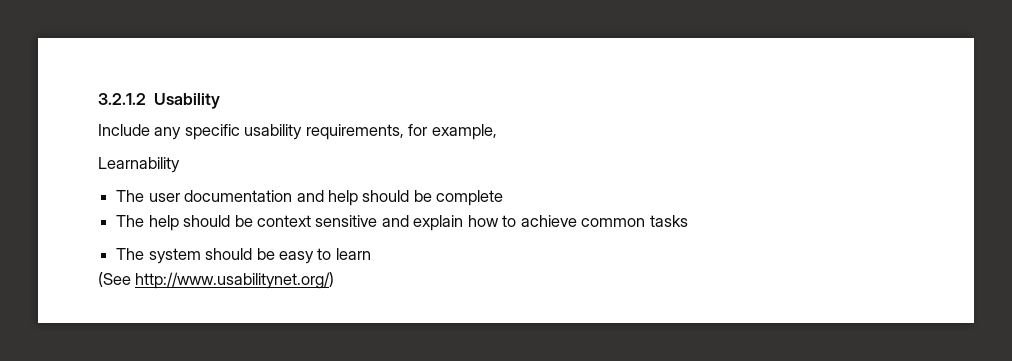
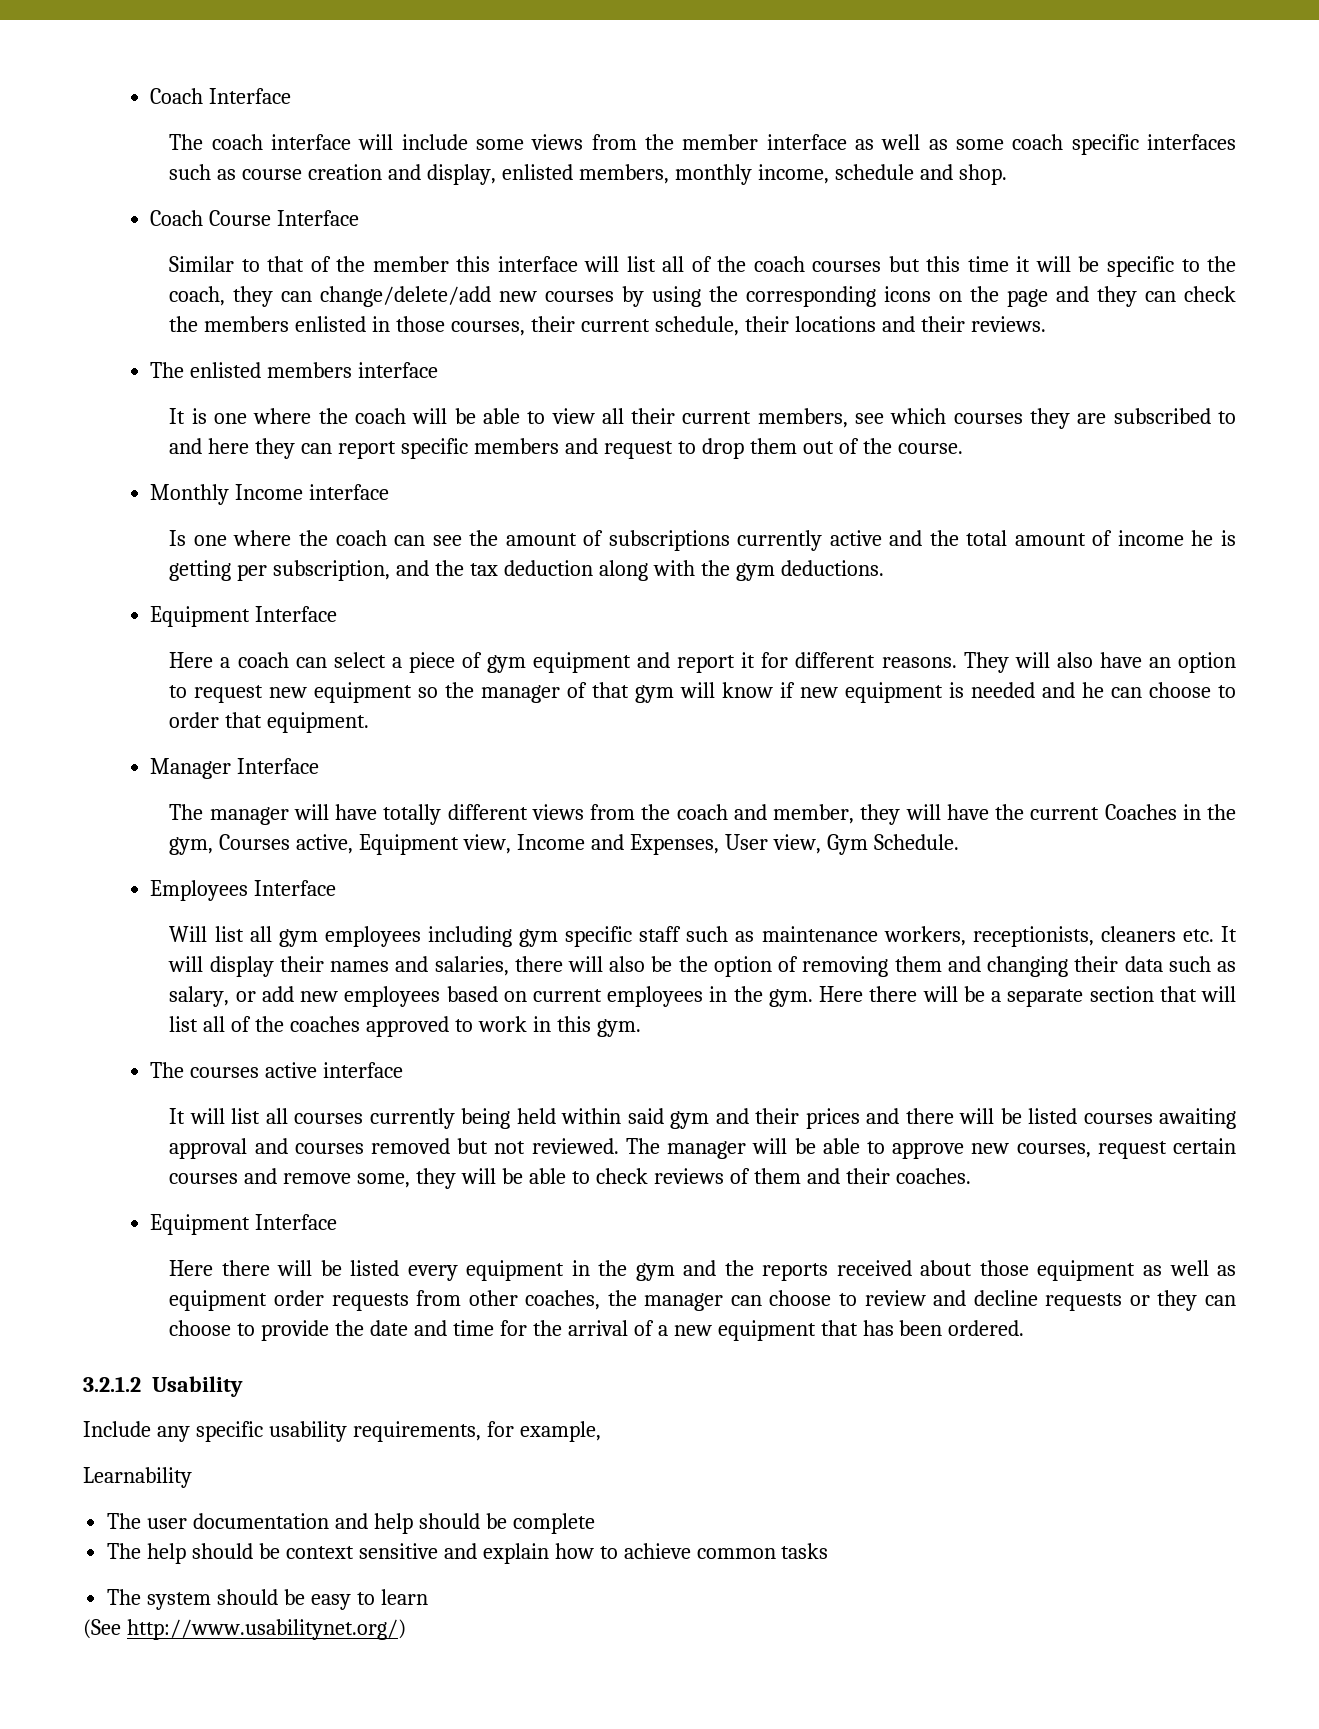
(98, 99) none -> [150,88,292,104] [169,134,1237,155] [169,164,1007,185] [150,210,360,226] [169,256,1236,277] [169,286,1237,307] [169,316,1046,336] [150,362,439,378] [169,408,1237,429] [169,438,963,459] [150,484,390,505] [169,530,1236,551] [169,560,884,581] [150,606,338,627] [169,652,1236,673] [169,682,1236,703] [169,712,370,733] [150,758,320,779] [169,804,1237,825] [169,834,959,855] [150,880,337,901] [169,926,1237,947] [168,956,1237,977] [169,986,1237,1007] [169,1016,641,1037] [150,1062,404,1078] [169,1108,1237,1129] [169,1138,1237,1159] [169,1168,971,1189] [150,1214,338,1235] [169,1260,1236,1281] [169,1290,1236,1311] [169,1320,1025,1341] Coach Interface // The coach interface will include some views from the member interface as well as some coach specific interfaces such as course creation and display, enlisted members, monthly income, schedule and shop. // Coach Course Interface // Similar to that of the member this interface will list all of the coach courses but this time it will be specific to the coach, they can change/delete/add new courses by using the corresponding icons on the page and they can check the members enlisted in those courses, their current schedule, their locations and their reviews. // The enlisted members interface // It is one where the coach will be able to view all their current members, see which courses they are subscribed to and here they can report specific members and request to drop them out of the course. // Monthly Income interface // Is one where the coach can see the amount of subscriptions currently active and the total amount of income he is getting per subscription, and the tax deduction along with the gym deductions. // Equipment Interface // Here a coach can select a piece of gym equipment and report it for different reasons. They will also have an option to request new equipment so the manager of that gym will know if new equipment is needed and he can choose to order that equipment. // Manager Interface // The manager will have totally different views from the coach and member, they will have the current Coaches in the gym, Courses active, Equipment view, Income and Expenses, User view, Gym Schedule. // Employees Interface // Will list all gym employees including gym specific staff such as maintenance workers, receptionists, cleaners etc. It will display their names and salaries, there will also be the option of removing them and changing their data such as salary, or add new employees based on current employees in the gym. Here there will be a separate section that will list all of the coaches approved to work in this gym. // The courses active interface // It will list all courses currently being held within said gym and their prices and there will be listed courses awaiting approval and courses removed but not reviewed. The manager will be able to approve new courses, request certain courses and remove some, they will be able to check reviews of them and their coaches. // Equipment Interface // Here there will be listed every equipment in the gym and the reports received about those equipment as well as equipment order requests from other coaches, the manager can choose to review and decline requests or they can choose to provide the date and time for the arrival of a new equipment that has been ordered. //

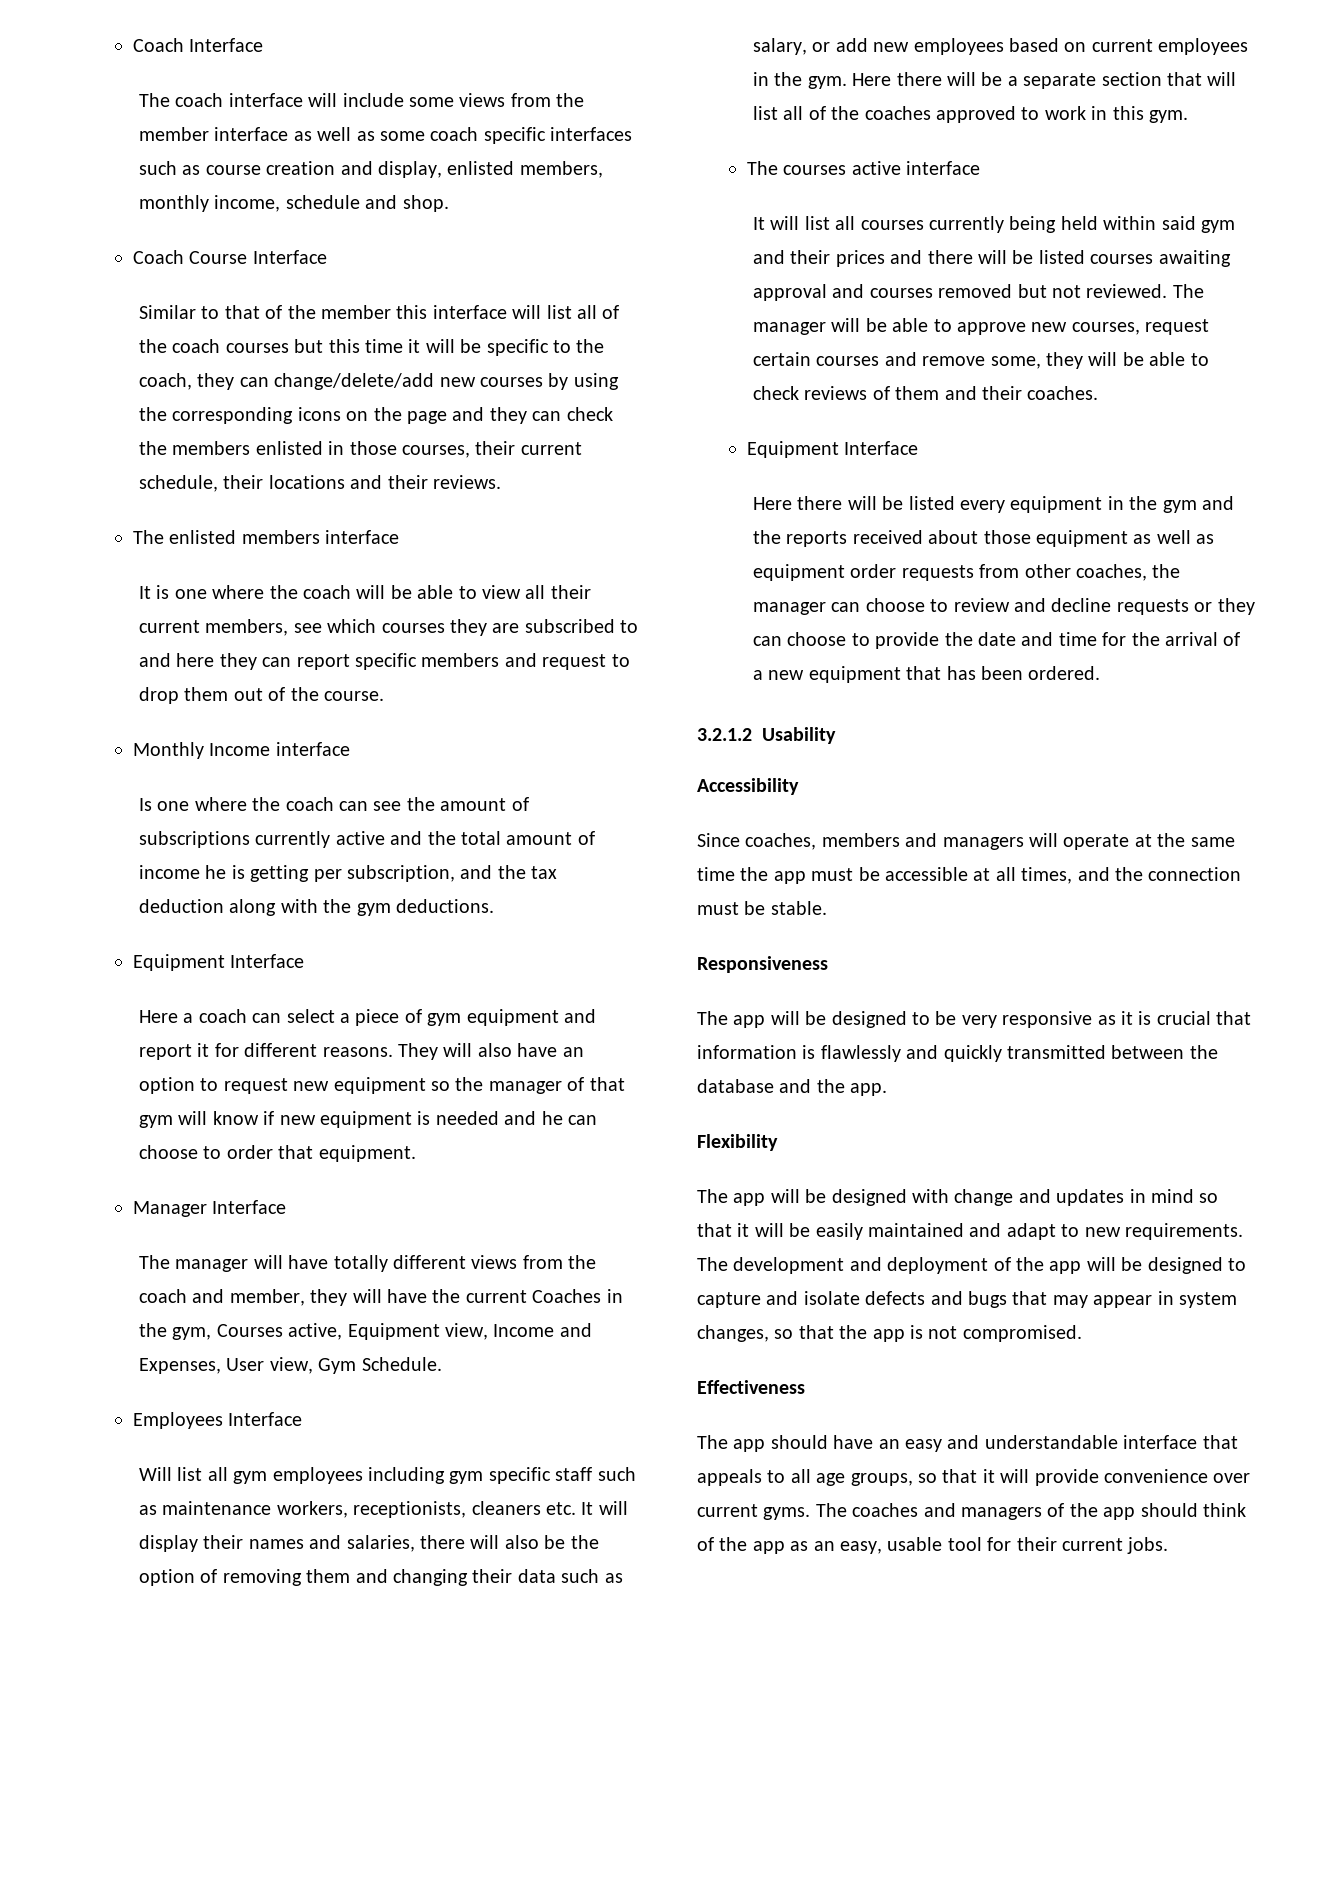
[83,1421,601,1442] [83,1467,192,1488] [107,1513,595,1534] [107,1543,829,1564] [107,1589,428,1610] [83,1619,406,1640] Include any specific usability requirements, for example, // Learnability // The user documentation and help should be complete // The help should be context sensitive and explain how to achieve common tasks // The system should be easy to learn // (See http://www.usabilitynet.org/) -> [697,778,799,795] [697,833,1235,850] [697,867,1242,884] [697,901,827,915] [697,956,828,973] [697,1011,1252,1028] [697,1045,1218,1062] [697,1079,888,1096] [697,1134,778,1151] [697,1189,1219,1206] [697,1223,1243,1240] [697,1257,1246,1274] [697,1291,1237,1308] [697,1325,1082,1342] [697,1380,805,1394] [697,1435,1238,1452] [697,1469,1251,1486] [697,1503,1246,1520] [697,1537,1169,1554] Accessibility // Since coaches, members and managers will operate at the same time the app must be accessible at all times, and the connection must be stable. // Responsiveness // The app will be designed to be very responsive as it is crucial that information is flawlessly and quickly transmitted between the database and the app. // Flexibility // The app will be designed with change and updates in mind so that it will be easily maintained and adapt to new requirements. The development and deployment of the app will be designed to capture and isolate defects and bugs that may appear in system changes, so that the app is not compromised. // Effectiveness // The app should have an easy and understandable interface that appeals to all age groups, so that it will provide convenience over current gyms. The coaches and managers of the app should think of the app as an easy, usable tool for their current jobs.

